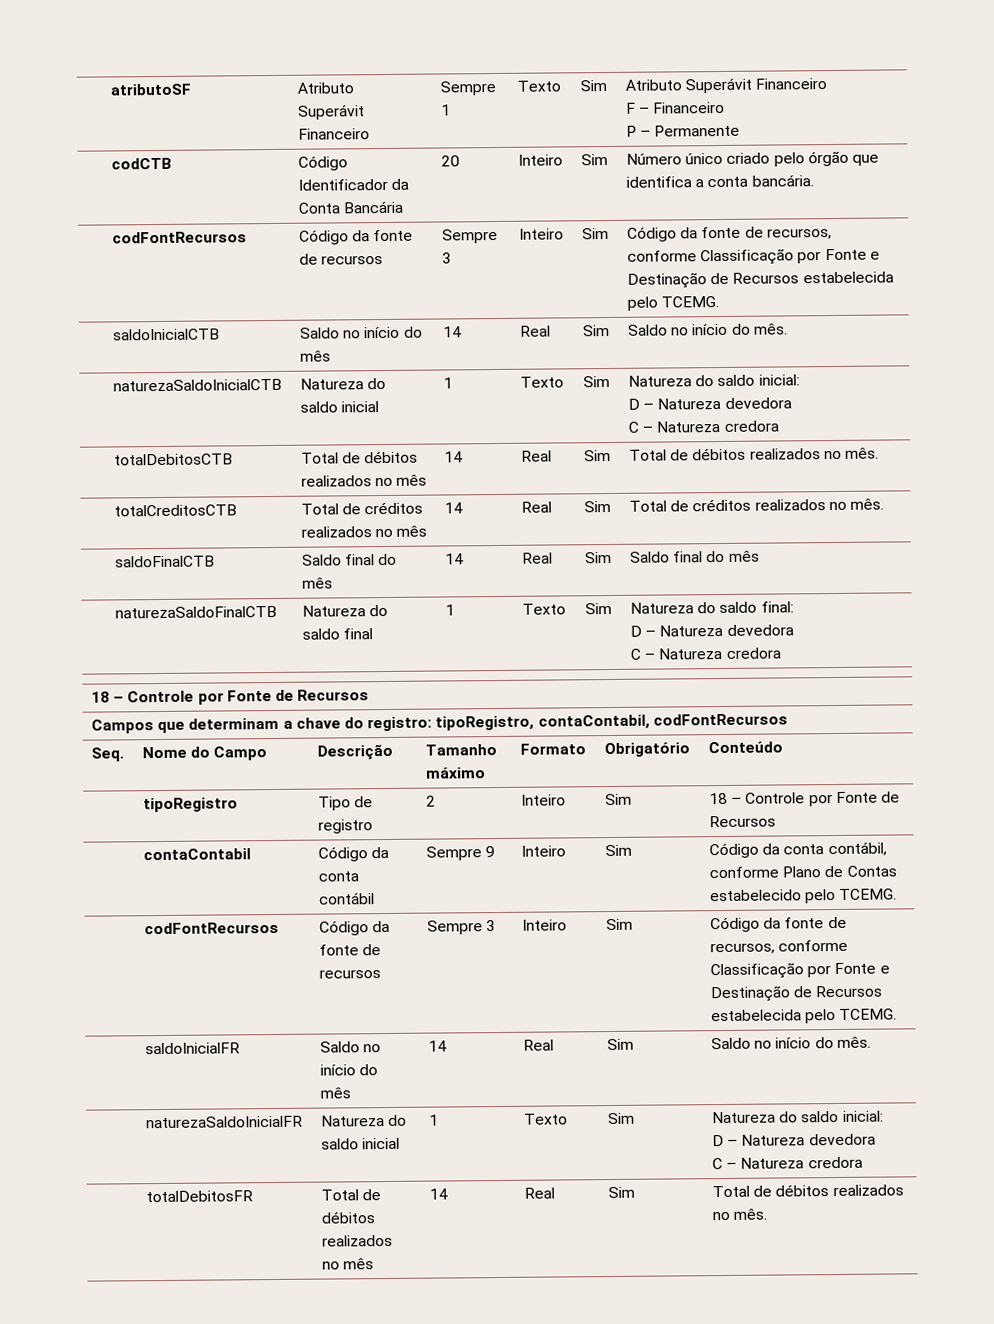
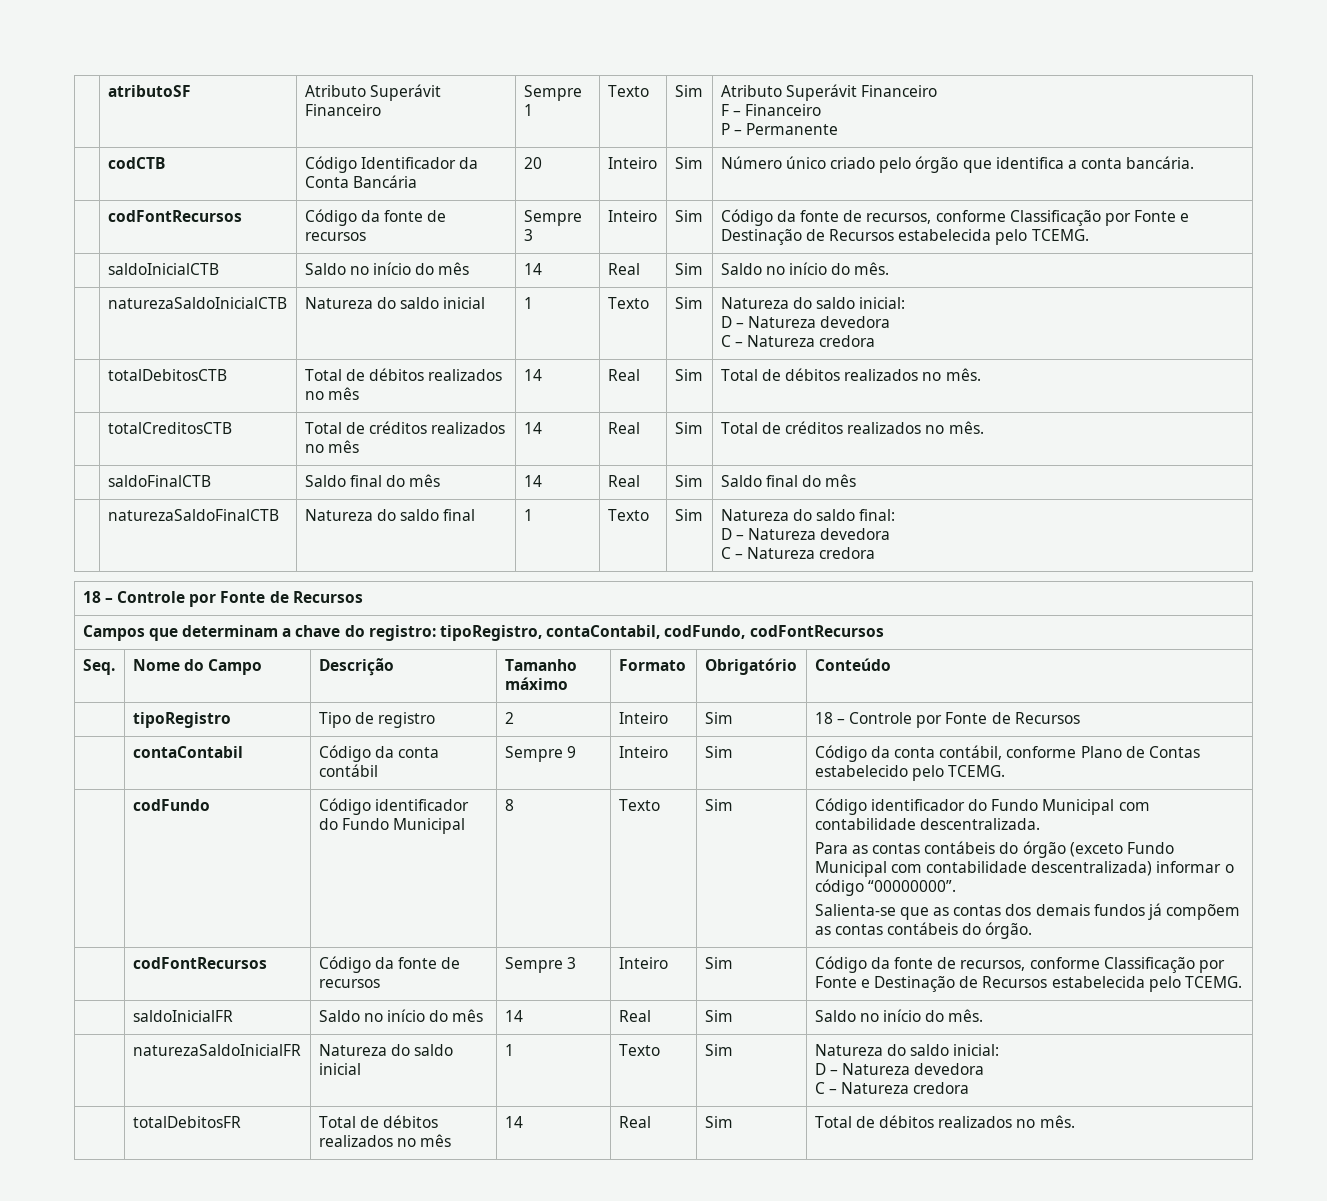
(650, 722) none -> [664,625,746,639] codFundo,
(898, 894) none -> [132,799,210,811] [318,798,469,815] [318,818,466,834] [504,799,514,811] [618,799,660,811] [704,799,733,811] [814,798,1150,815] [814,818,1040,830] [814,841,1175,858] [814,861,1234,877] [814,879,956,896] [814,903,1241,920] [814,922,1033,939] // | codFundo | Código identificador do Fundo Municipal | 8 | Texto | Sim | Código identificador do Fundo Municipal com contabilidade descentralizada. // Para as contas contábeis do órgão (exceto Fundo Municipal com contabilidade descentralizada) informar o código “00000000”. // Salienta-se que as contas dos demais fundos já compõem as contas contábeis do órgão.

